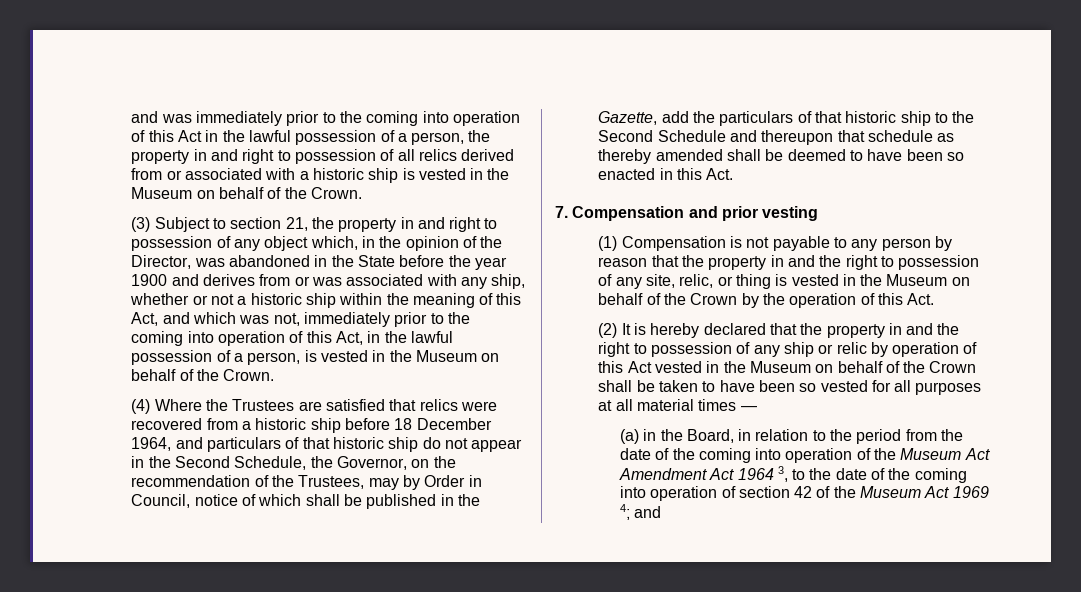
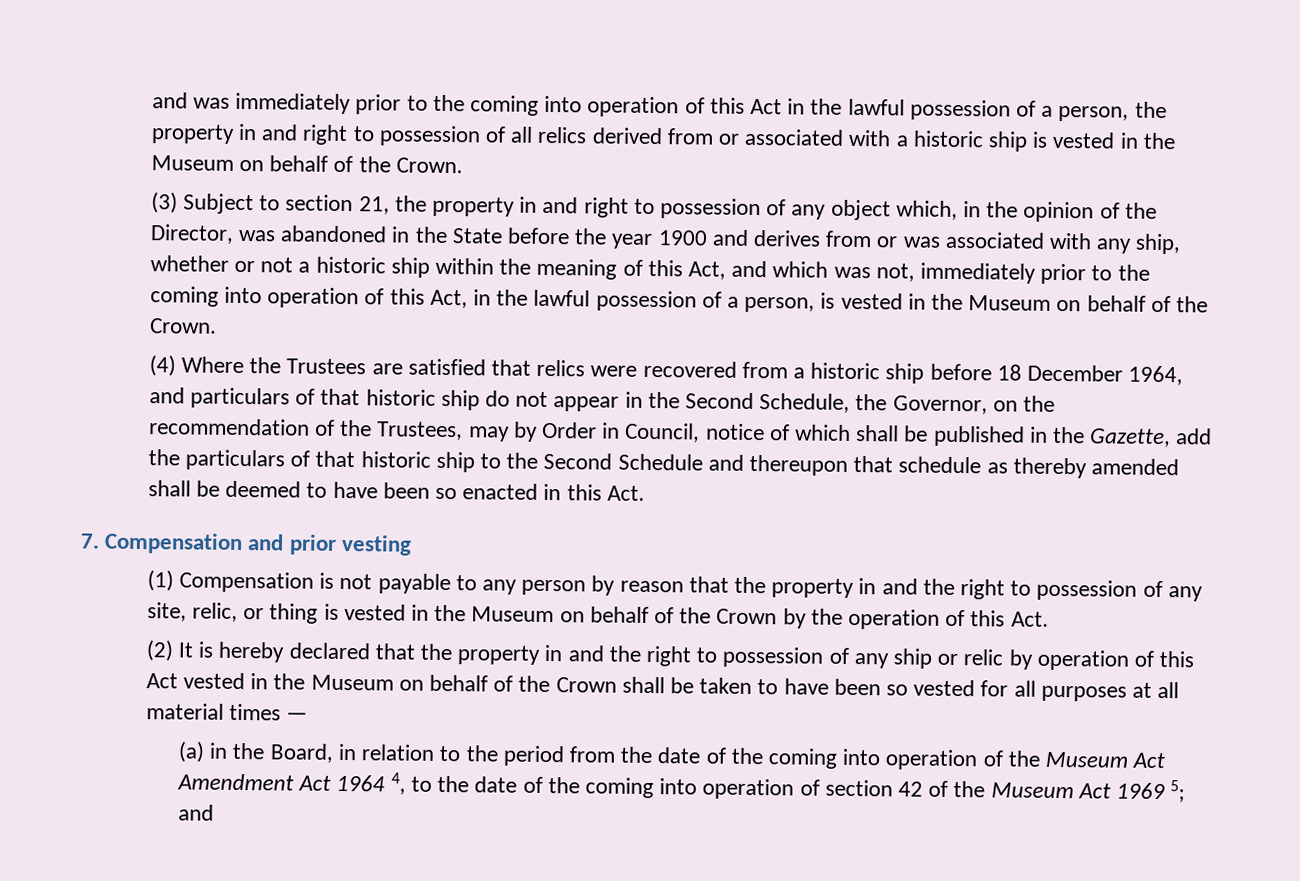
[777,466,788,482] 3, -> [390,772,406,795] 4,
[619,504,630,520] 4; -> [1170,780,1186,803] 5;

